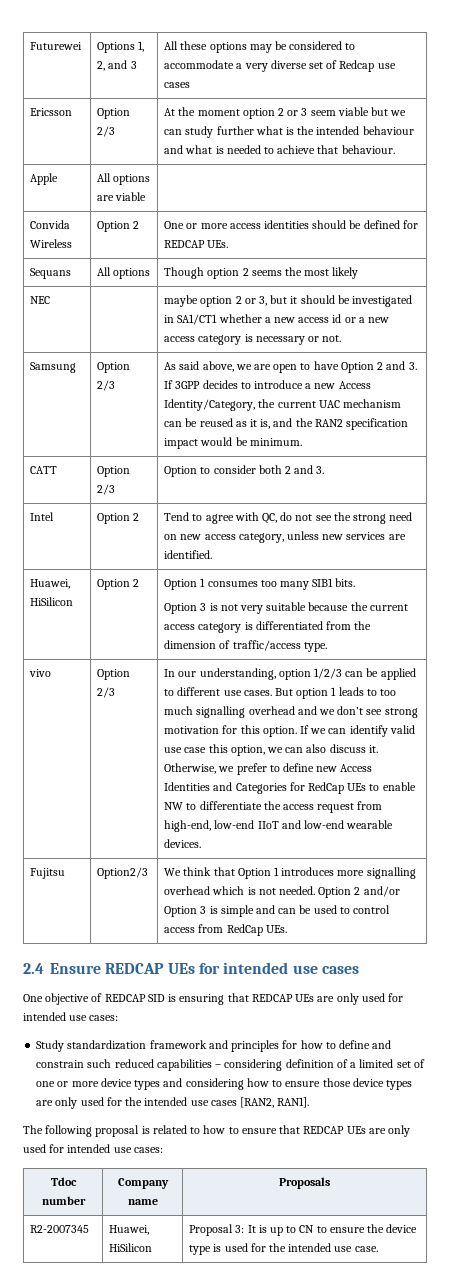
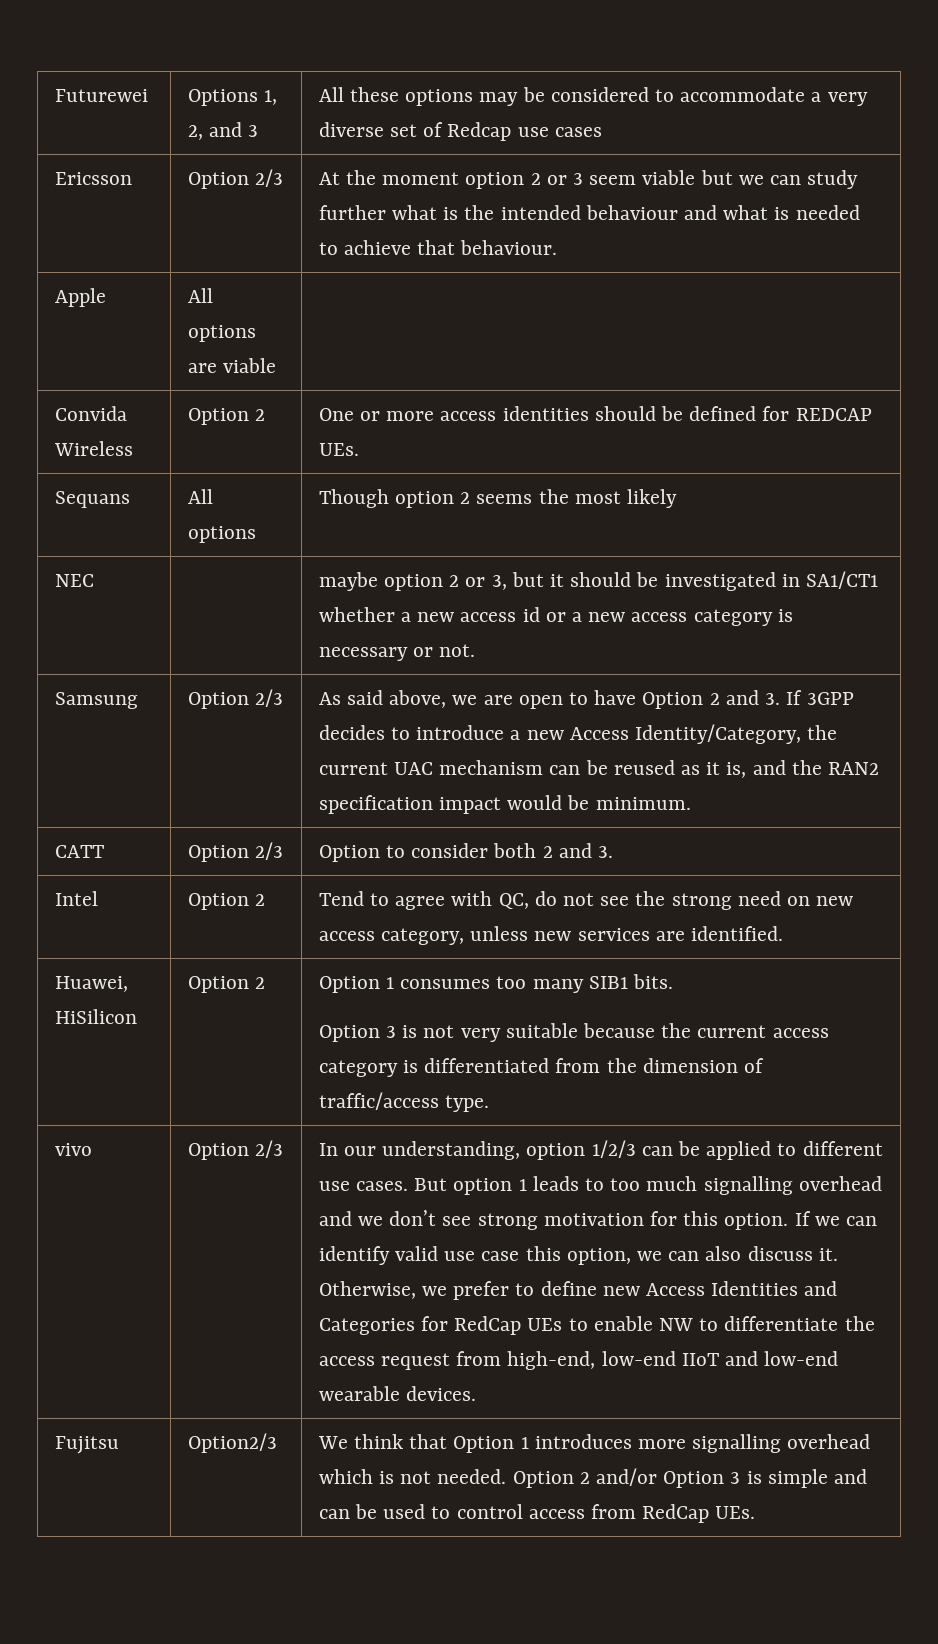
[23,962,359,974] [23,993,404,1005] [23,1012,119,1021] [36,1040,392,1052] [36,1059,425,1071] [36,1078,413,1090] [36,1097,310,1109] [23,1125,411,1137] [23,1144,163,1153] [50,1177,77,1186] [41,1196,86,1205] [117,1178,169,1189] [127,1199,158,1205] [279,1177,330,1189] [30,1225,90,1233] [109,1225,150,1235] [109,1243,153,1252] [189,1224,418,1236] [189,1243,378,1255] // 2.4 Ensure REDCAP UEs for intended use cases // One objective of REDCAP SID is ensuring that REDCAP UEs are only used for intended use cases: // Study standardization framework and principles for how to define and constrain such reduced capabilities – considering definition of a limited set of one or more device types and considering how to ensure those device types are only used for the intended use cases [RAN2, RAN1]. // The following proposal is related to how to ensure that REDCAP UEs are only used for intended use cases: // Tdoc number | Company name | Proposals // R2-2007345 | Huawei, HiSilicon | Proposal 3: It is up to CN to ensure the device type is used for the intended use case. -> (756, 1512) none

